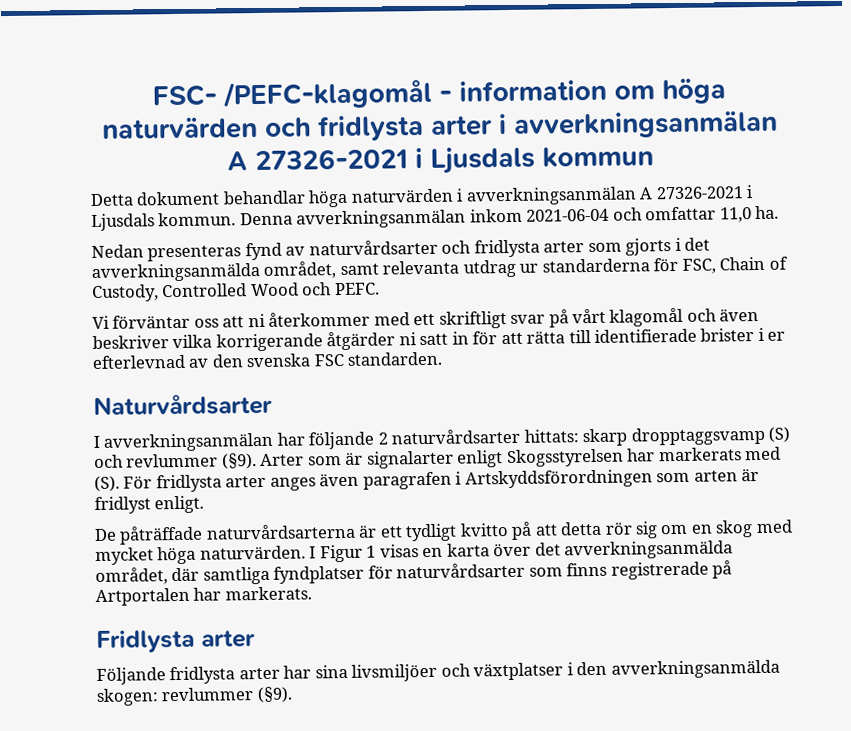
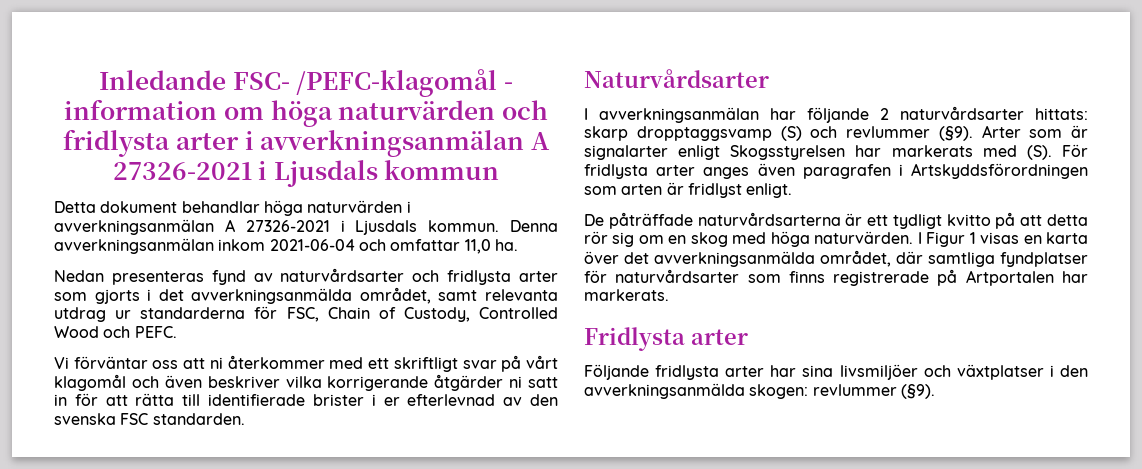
(152, 95) none -> [99,70,227,90] Inledande
[95,547,154,565] mycket -> (767, 238) none

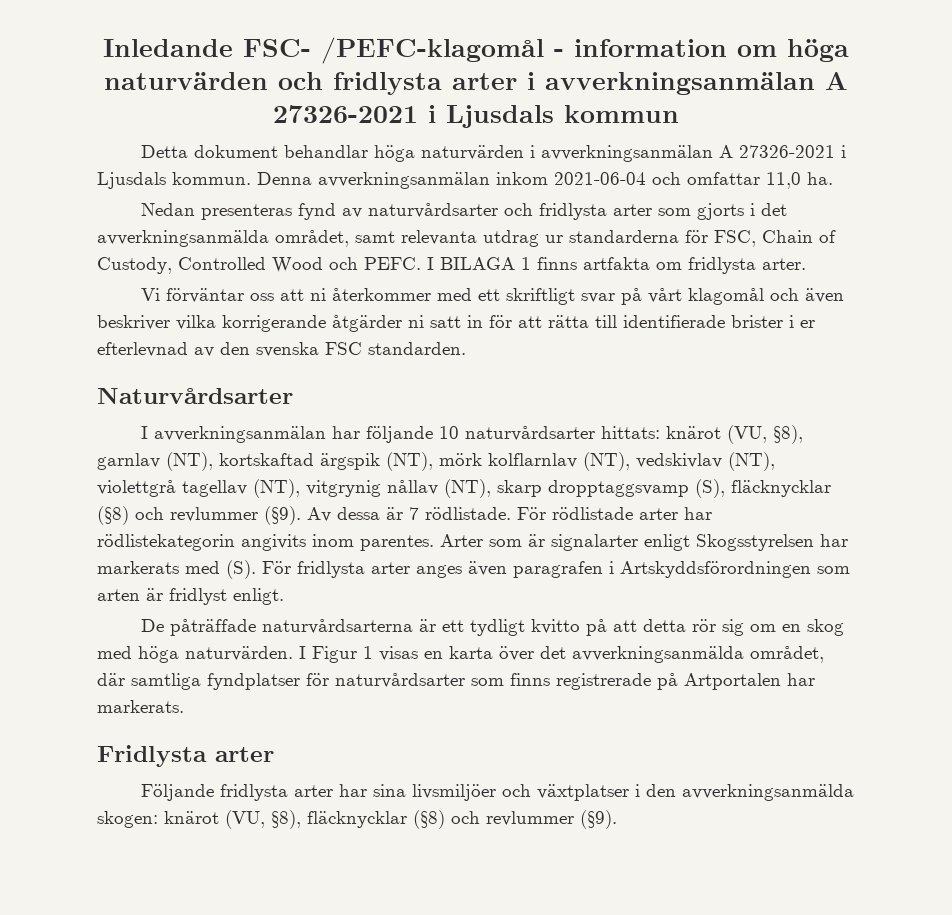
(177, 332) none -> [427,257,806,274] I BILAGA 1 finns artfakta om fridlysta arter.
[880,108,889,120] 2 -> [438,426,459,439] 10
[584,126,973,141] skarp dropptaggsvamp (S) och revlummer (§9). -> [665,425,803,444] [97,452,775,471] [97,479,831,498] [97,506,712,525] [97,534,434,551] knärot (VU, §8), garnlav (NT), kortskaftad ärgspik (NT), mörk kolflarnlav (NT), vedskivlav (NT), violettgrå tagellav (NT), vitgrynig nållav (NT), skarp dropptaggsvamp (S), fläcknycklar (§8) och revlummer (§9). Av dessa är 7 rödlistade. För rödlistade arter har rödlistekategorin angivits inom parentes.
(809, 391) none -> [164,810,480,829] knärot (VU, §8), fläcknycklar (§8) och

